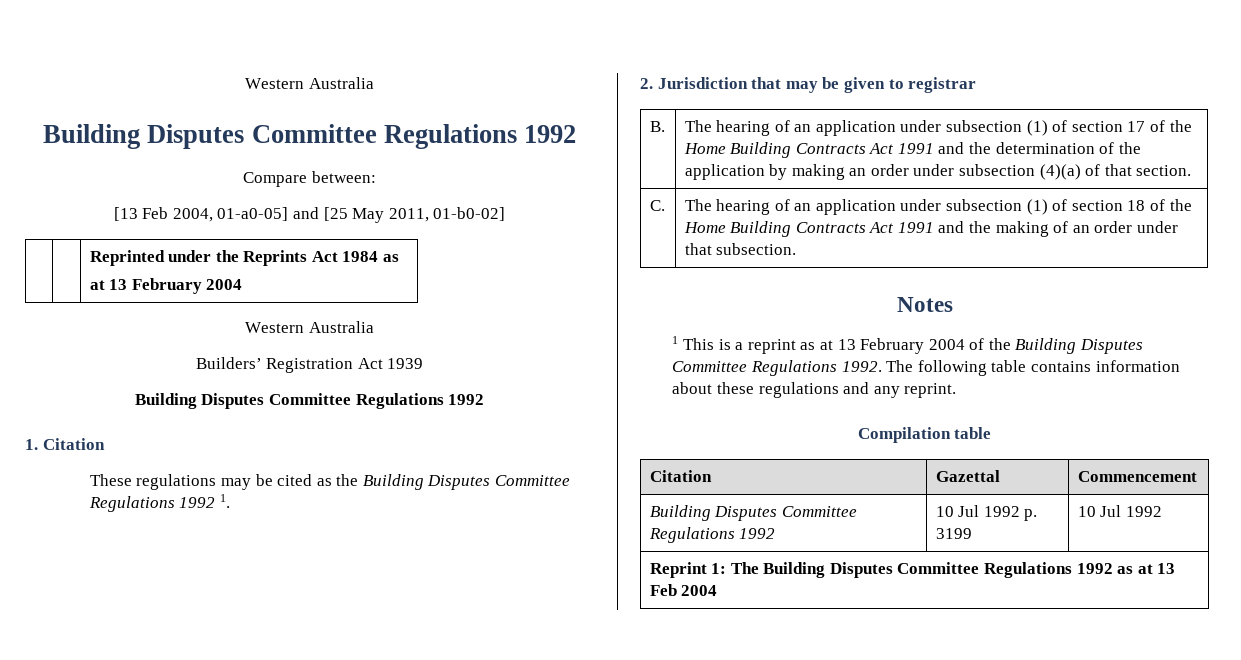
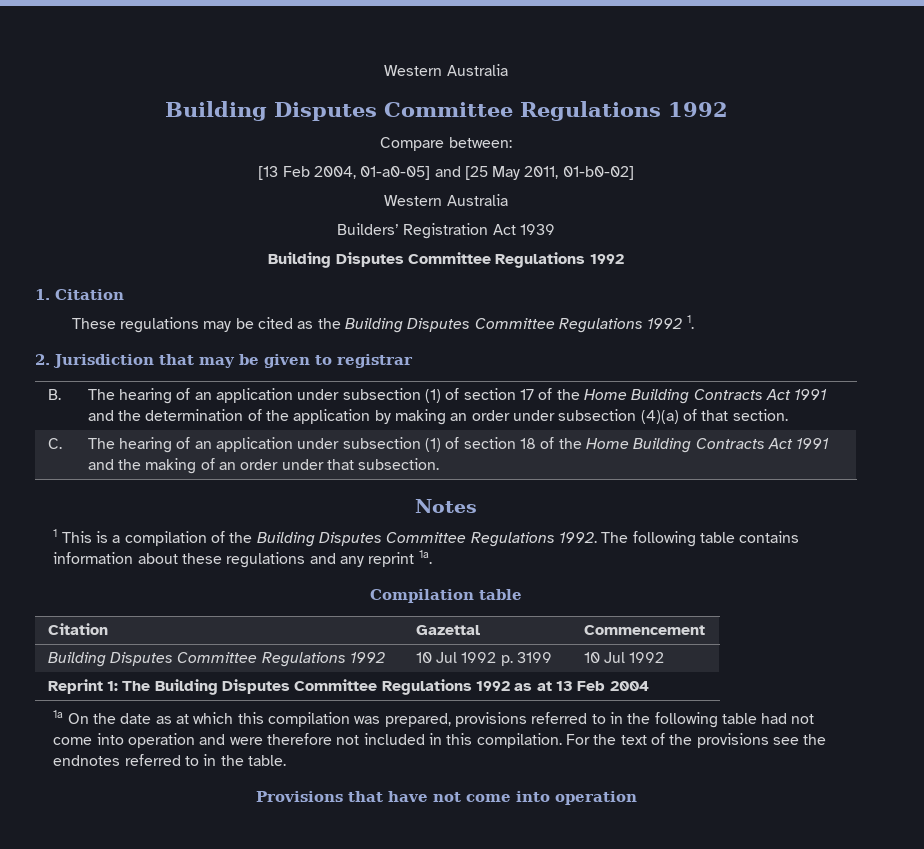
[89,250,400,266] [89,278,243,294] // | | Reprinted under the Reprints Act 1984 as // at 13 February 2004 -> (634, 173) none
[747,338,965,354] reprint as at 13 February 2004 -> [124,531,207,546] compilation
[904,383,957,398] reprint. -> [368,550,432,567] reprint 1a.
(718, 590) none -> [53,710,815,728] [53,733,827,748] [53,754,287,766] [255,791,637,805] // 1a On the date as at which this compilation was prepared, provisions referred to in the following table had not come into operation and were therefore not included in this compilation. For the text of the provisions see the endnotes referred to in the table. // Provisions that have not come into operation

